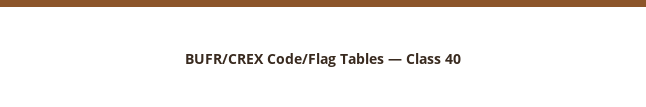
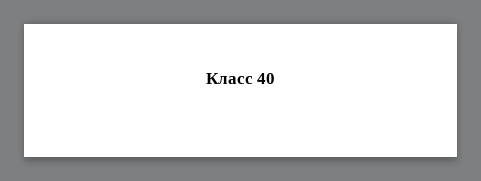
[185,53,441,67] BUFR/CREX Code/Flag Tables — Class -> [205,73,253,84] Класс

